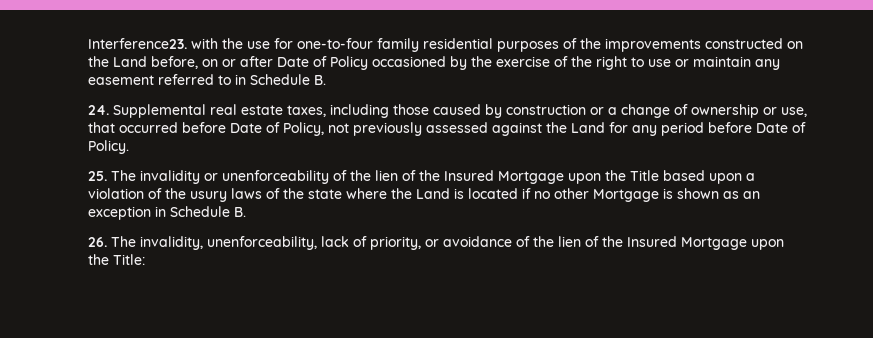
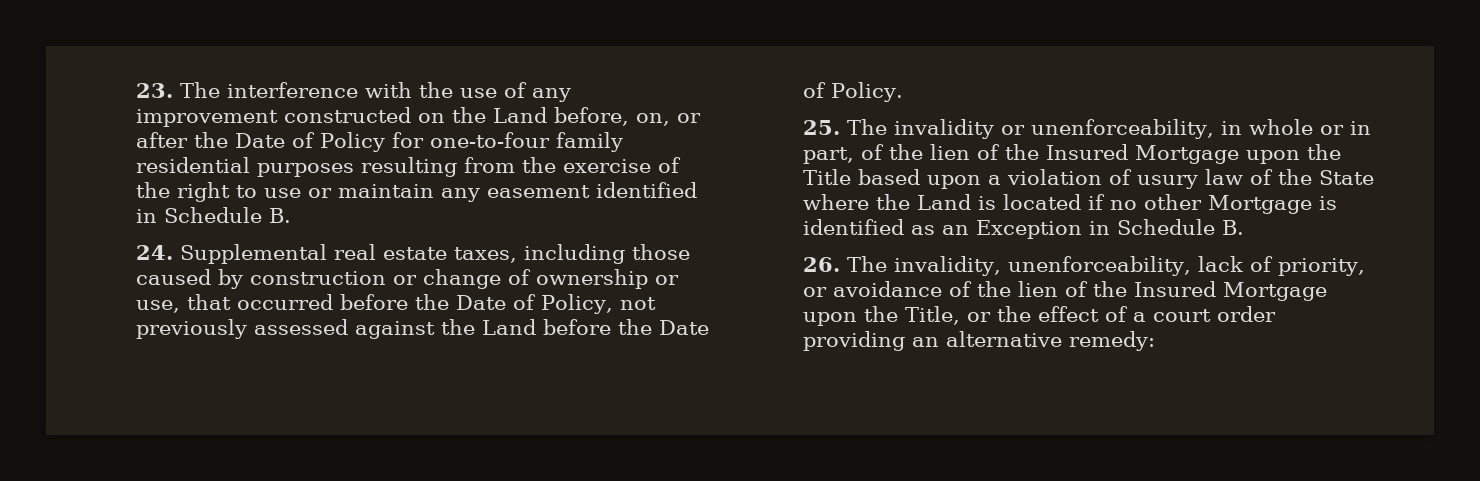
[87,38,270,49] Interference23. with the use -> [135,82,571,102] [135,107,701,127] [135,132,385,152] 23. The interference with the use of any improvement constructed on the Land before, on, or after the Date of Policy
[562,38,803,52] [87,56,467,70] of the improvements constructed on the Land before, on or after Date of Policy occasioned by -> [360,157,515,177] resulting from
[157,74,231,85] referred to -> [595,182,697,198] identified
[607,107,617,115] a -> (417, 280) none
(226, 127) none -> [414,294,449,310] the
[608,122,752,136] for any period before -> [542,319,652,335] before the
[221,170,329,184] unenforceability -> [1030,119,1371,139] [802,147,854,164] unenforceability, in whole or in part,
[164,188,342,202] the usury laws of the state -> [1136,169,1374,189] usury law of the State
[676,188,719,199] shown -> [802,219,904,235] identified
[87,206,151,220] exception -> [975,220,1082,239] Exception
[112,254,145,265] Title: -> [904,306,1276,325] [802,331,1155,351] Title, or the effect of a court order providing an alternative remedy:

